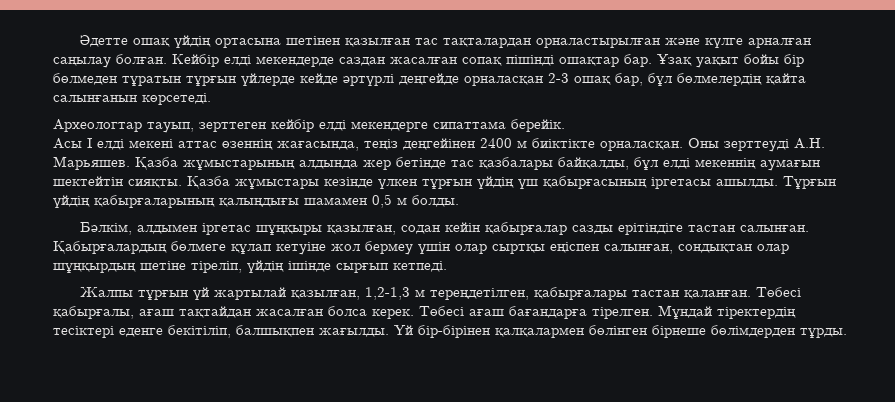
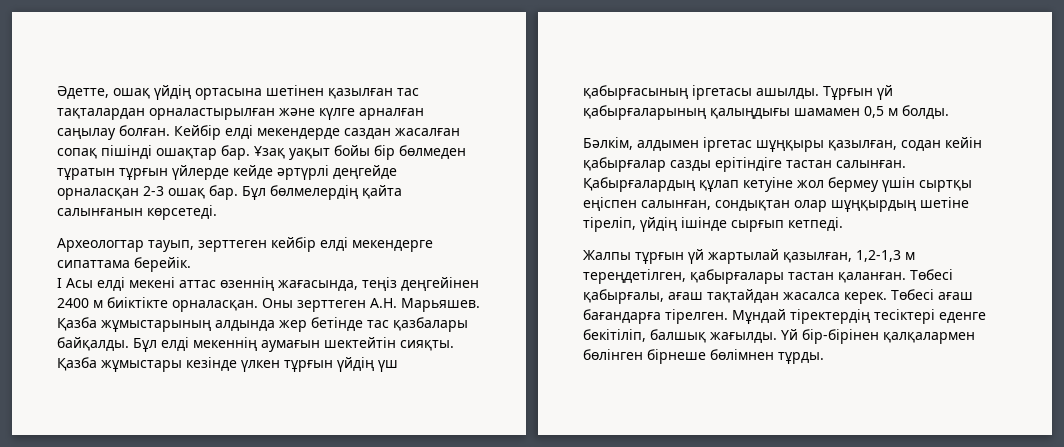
[79,35,128,47] Әдетте -> [57,86,109,99] Әдетте,
[615,73,672,86] бар, бұл -> [209,185,266,200] бар. Бұл
[53,138,92,149] Асы І -> [57,278,93,288] І Асы
[724,139,789,152] зерттеуді -> [297,300,366,312] зерттеген
[558,157,658,170] байқалды, бұл -> [57,337,157,352] байқалды. Бұл
[53,195,90,208] үйдің -> [877,85,893,100] үй
[171,241,226,251] бөлмеге -> (695, 184) none
[455,244,487,254] олар -> (915, 184) none
[256,306,367,316] жасалған болса -> [783,292,840,300] жасалса
[236,325,314,337] балшықпен -> [650,329,706,343] балшық
[711,325,795,338] бөлімдерден -> [710,349,774,360] бөлімнен

